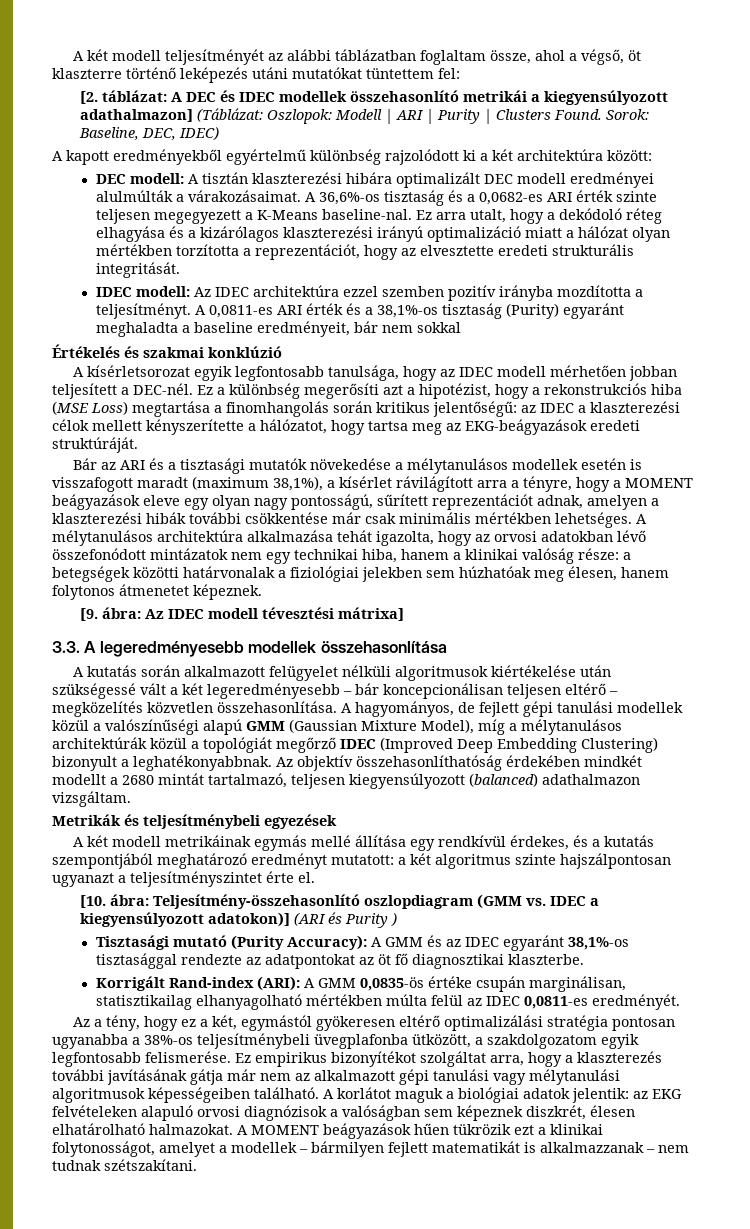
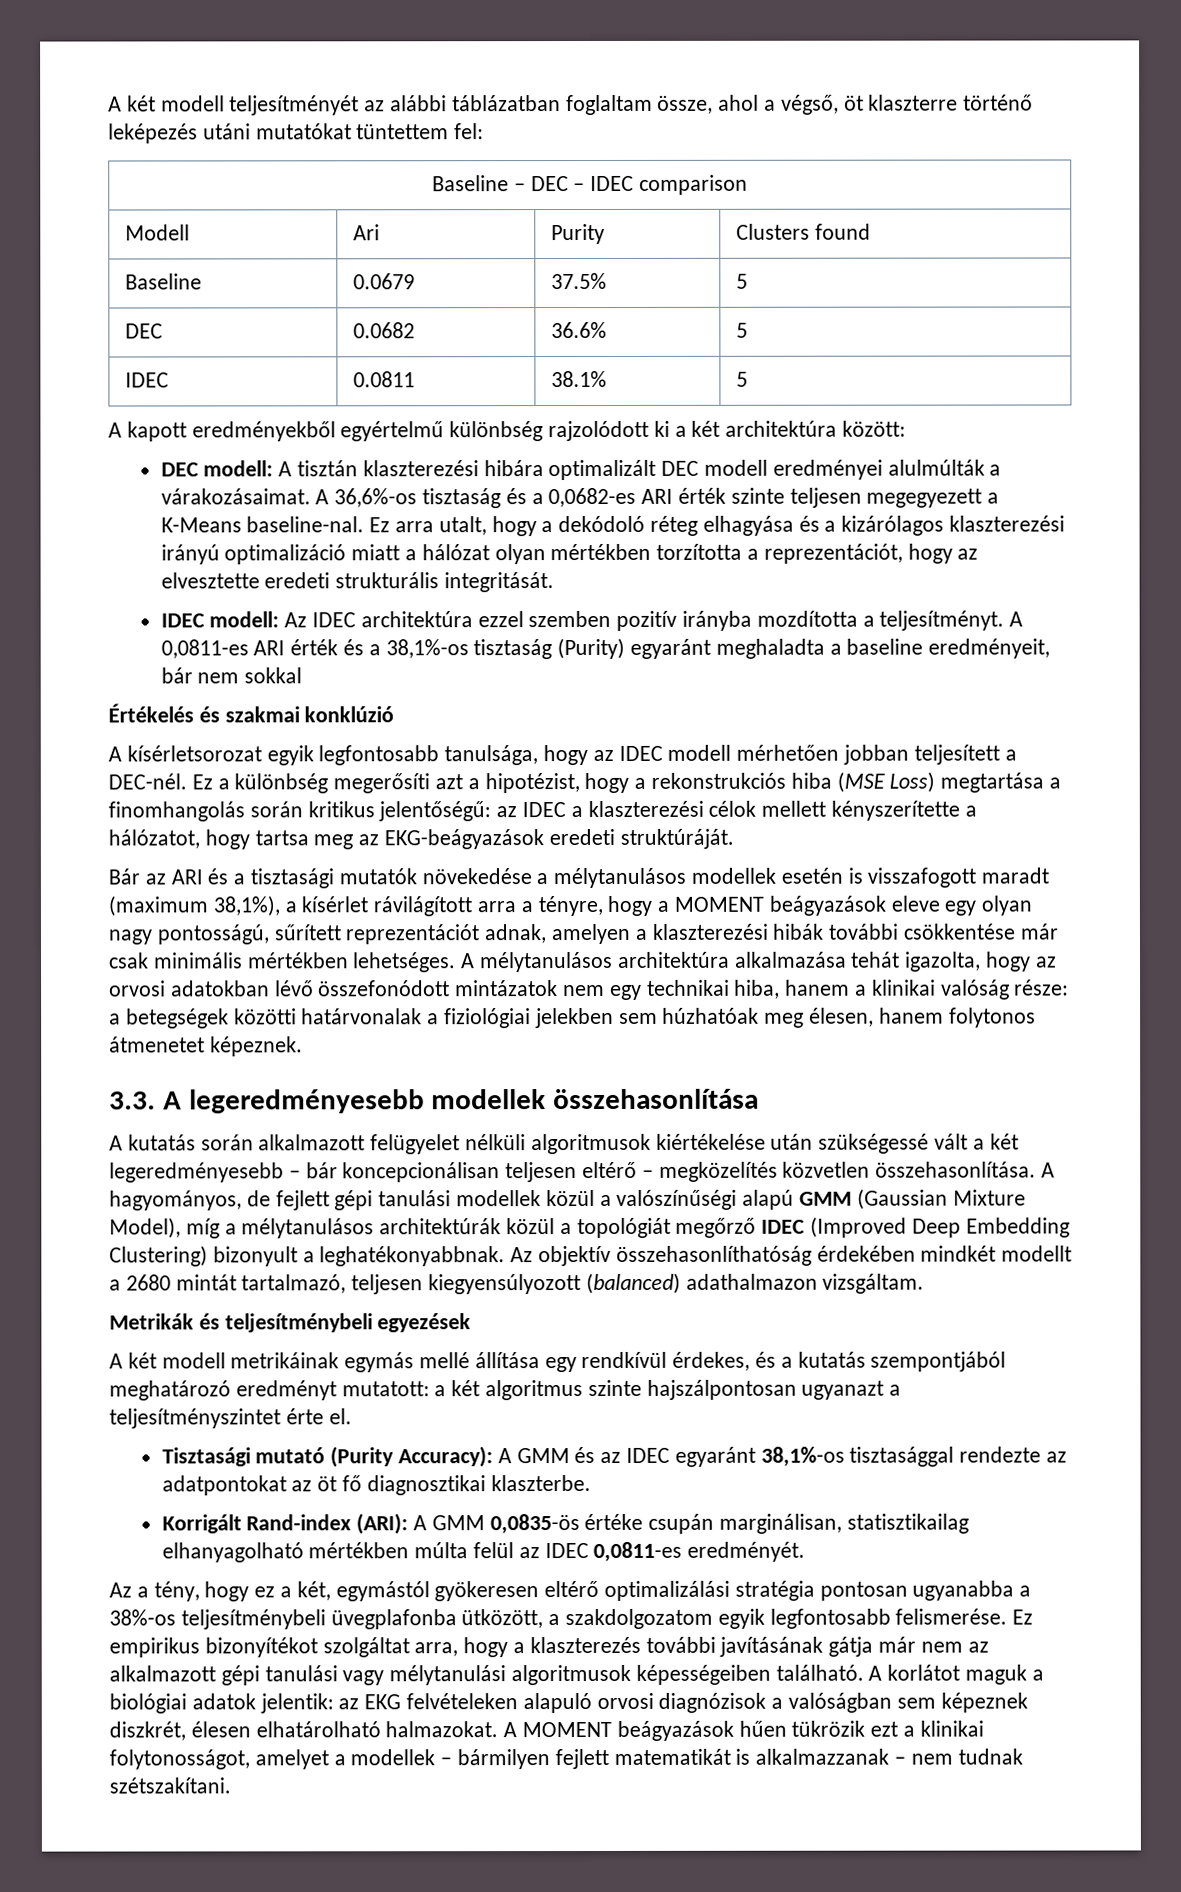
[79,90,668,105] [79,108,649,124] [78,127,219,140] // [2. táblázat: A DEC és IDEC modellek összehasonlító metrikái a kiegyensúlyozott adathalmazon] (Táblázat: Oszlopok: Modell | ARI | Purity | Clusters Found. Sorok: Baseline, DEC, IDEC) -> [431,174,749,195] [125,224,191,241] [353,224,381,241] [551,223,606,245] [736,223,871,240] [125,273,203,290] [353,273,416,290] [551,272,608,290] [736,273,749,289] [125,323,164,339] [353,322,416,339] [551,321,608,339] [736,322,749,338] [125,372,170,388] [353,371,416,388] [551,370,608,388] [736,371,749,387] // Baseline – DEC – IDEC comparison // Modell | Ari | Purity | Clusters found // Baseline | 0.0679 | 37.5% | 5 // DEC | 0.0682 | 36.6% | 5 // IDEC | 0.0811 | 38.1% | 5
[79,607,404,621] // [9. ábra: Az IDEC modell tévesztési mátrixa] -> (303, 1046) none
[79,894,599,909] [79,912,397,928] // [10. ábra: Teljesítmény-összehasonlító oszlopdiagram (GMM vs. IDEC a kiegyensúlyozott adatokon)] (ARI és Purity ) -> (352, 1416) none

